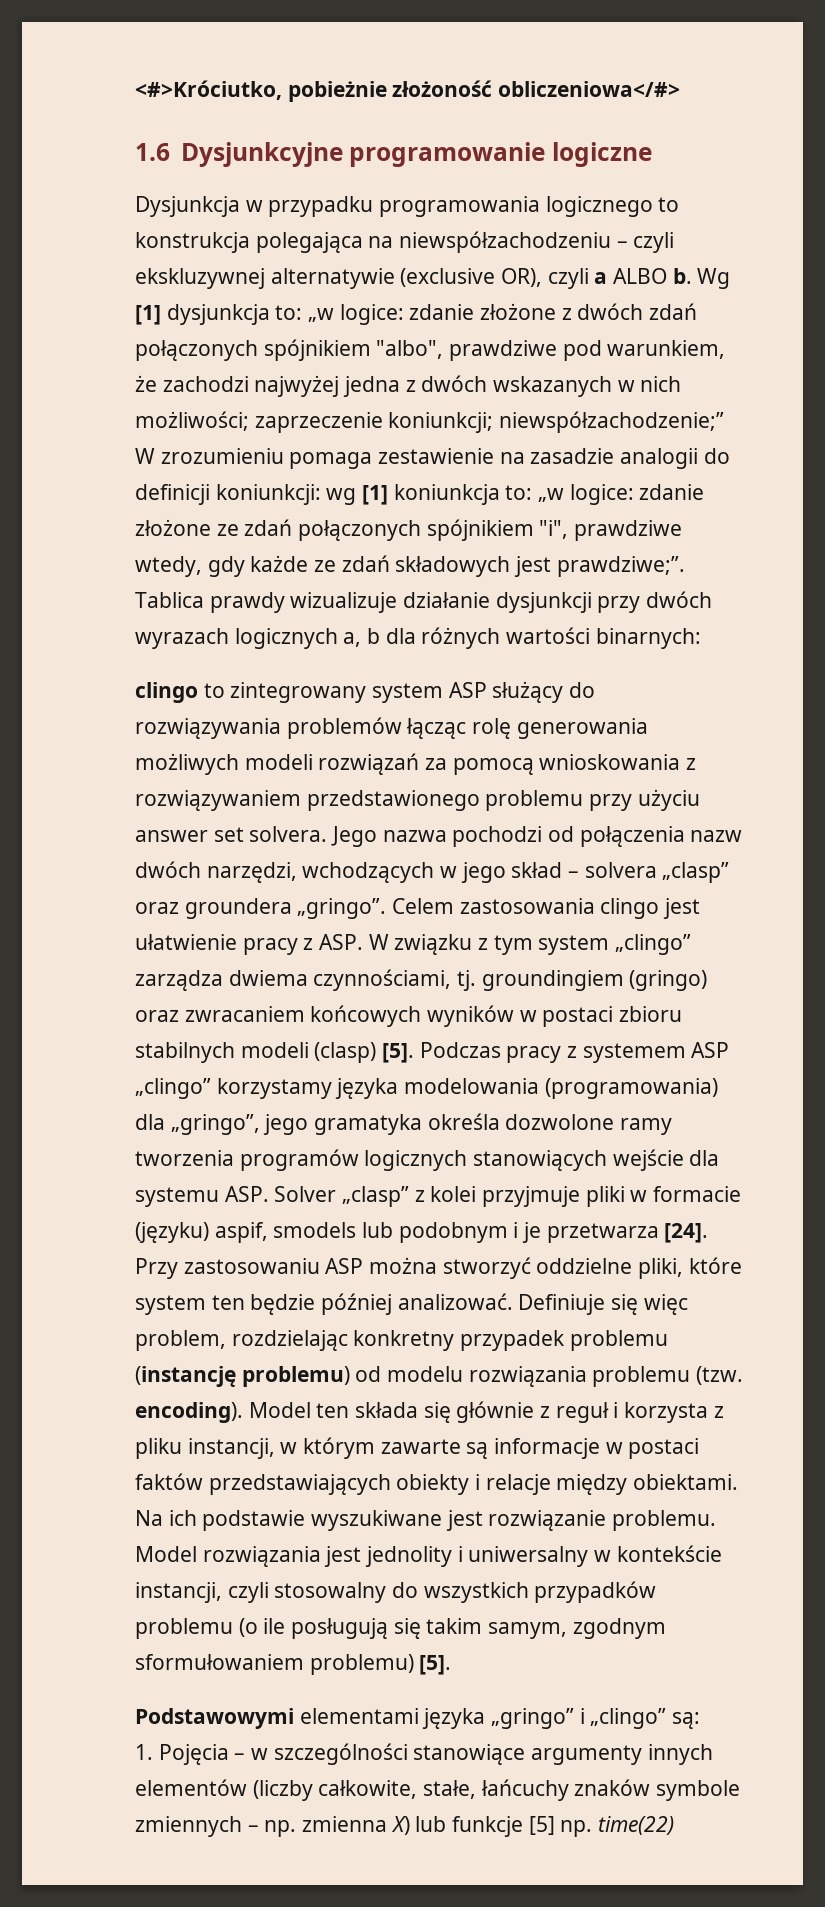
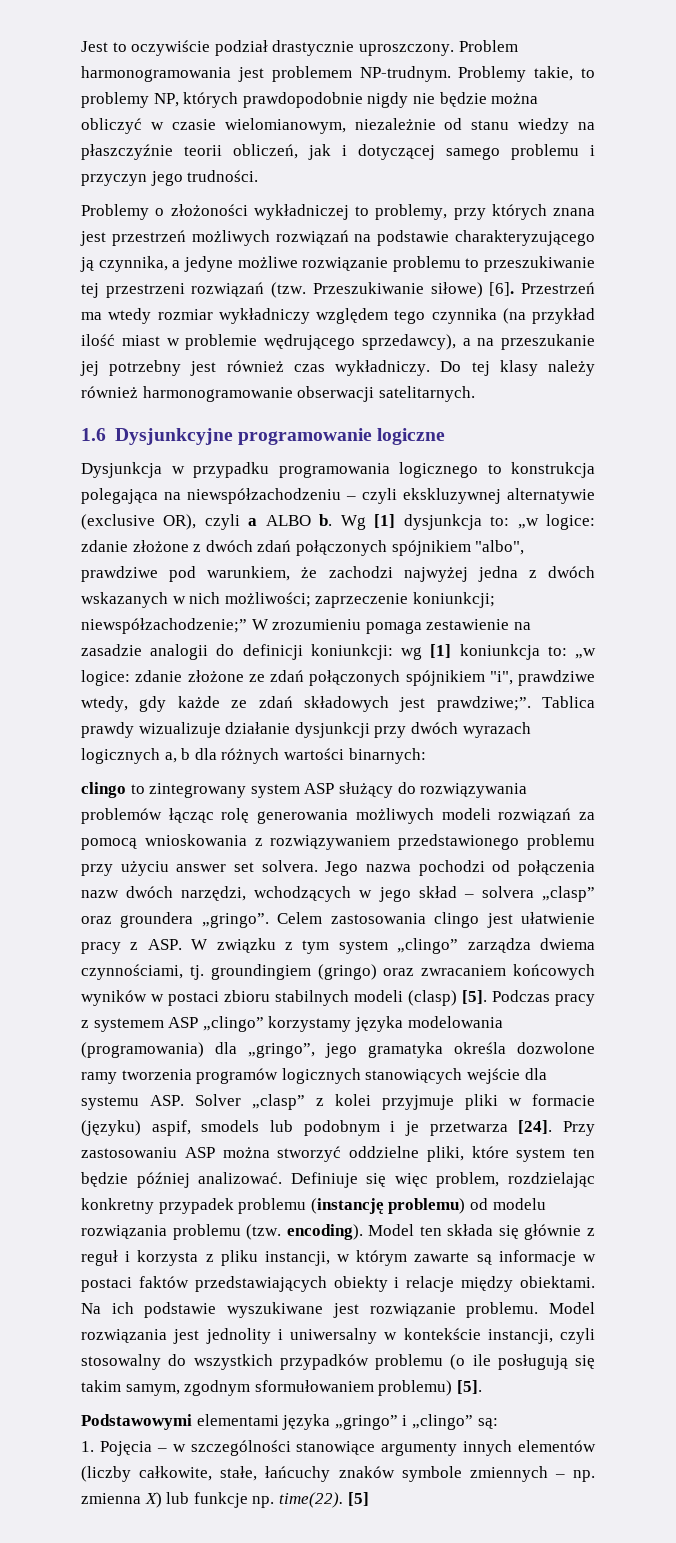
[135,80,681,102] <#>Króciutko, pobieżnie złożoność obliczeniowa</#> -> [81,40,518,56] [81,66,595,82] [81,92,539,108] [81,118,595,134] [81,144,595,160] [81,170,259,186] [81,204,595,220] [80,230,595,246] [80,256,595,272] [81,282,595,298] [81,308,595,324] [81,334,595,350] [80,360,595,376] [81,386,475,402] Jest to oczywiście podział drastycznie uproszczony. Problem harmonogramowania jest problemem NP-trudnym. Problemy takie, to problemy NP, których prawdopodobnie nigdy nie będzie można obliczyć w czasie wielomianowym, niezależnie od stanu wiedzy na płaszczyźnie teorii obliczeń, jak i dotyczącej samego problemu i przyczyn jego trudności. // Problemy o złożoności wykładniczej to problemy, przy których znana jest przestrzeń możliwych rozwiązań na podstawie charakteryzującego ją czynnika, a jedyne możliwe rozwiązanie problemu to przeszukiwanie tej przestrzeni rozwiązań (tzw. Przeszukiwanie siłowe) [6]. Przestrzeń ma wtedy rozmiar wykładniczy względem tego czynnika (na przykład ilość miast w problemie wędrującego sprzedawcy), a na przeszukanie jej potrzebny jest również czas wykładniczy. Do tej klasy należy również harmonogramowanie obserwacji satelitarnych.
[528,1816,675,1837] [5] np. time(22) -> [252,1492,369,1508] np. time(22). [5]

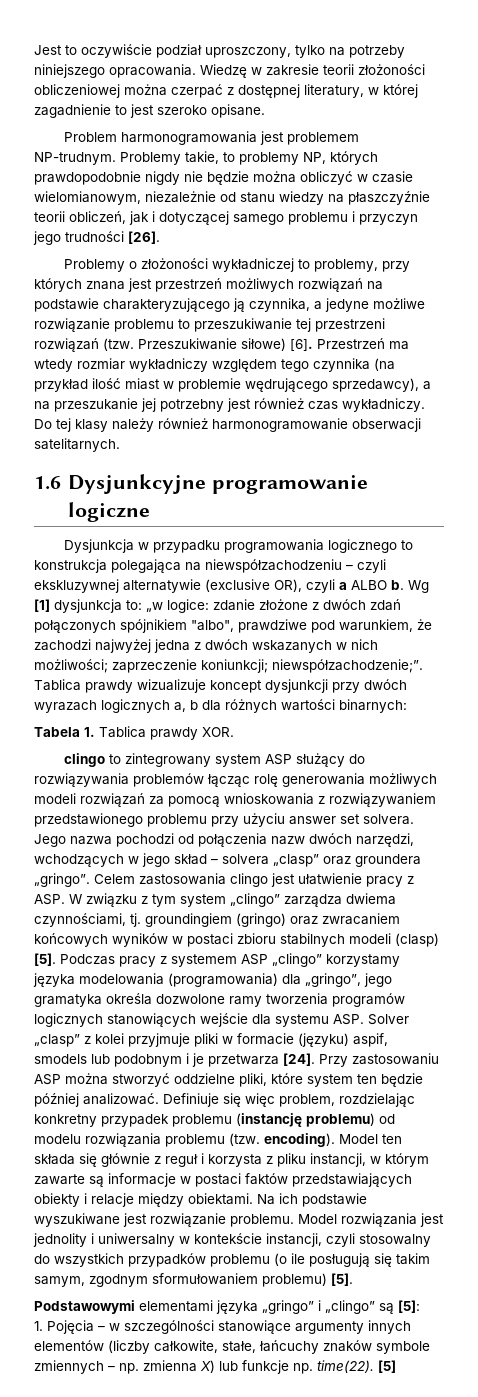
[272,40,454,56] drastycznie uproszczony. -> [205,45,405,58] [34,64,425,78] [34,84,418,98] [34,104,265,118] uproszczony, tylko na potrzeby niniejszego opracowania. Wiedzę w zakresie teorii złożoności obliczeniowej można czerpać z dostępnej literatury, w której zagadnienie to jest szeroko opisane. //
[187,170,259,182] trudności. -> [65,231,160,244] trudności [26].
[81,618,531,634] [81,644,596,660] [81,670,595,686] [81,696,531,712] niewspółzachodzenie;” W zrozumieniu pomaga zestawienie na zasadzie analogii do definicji koniunkcji: wg [1] koniunkcja to: „w logice: zdanie złożone ze zdań połączonych spójnikiem "i", prawdziwe wtedy, gdy każde ze zdań składowych jest prawdziwe;”. -> [272,659,423,673] niewspółzachodzenie;”.
[225,722,291,734] działanie -> [210,680,262,693] koncept
(426, 756) none -> [34,726,234,740] // Tabela 1. Tablica prawdy XOR.
[477,1418,498,1429] są: -> [379,1300,420,1314] są [5]:

